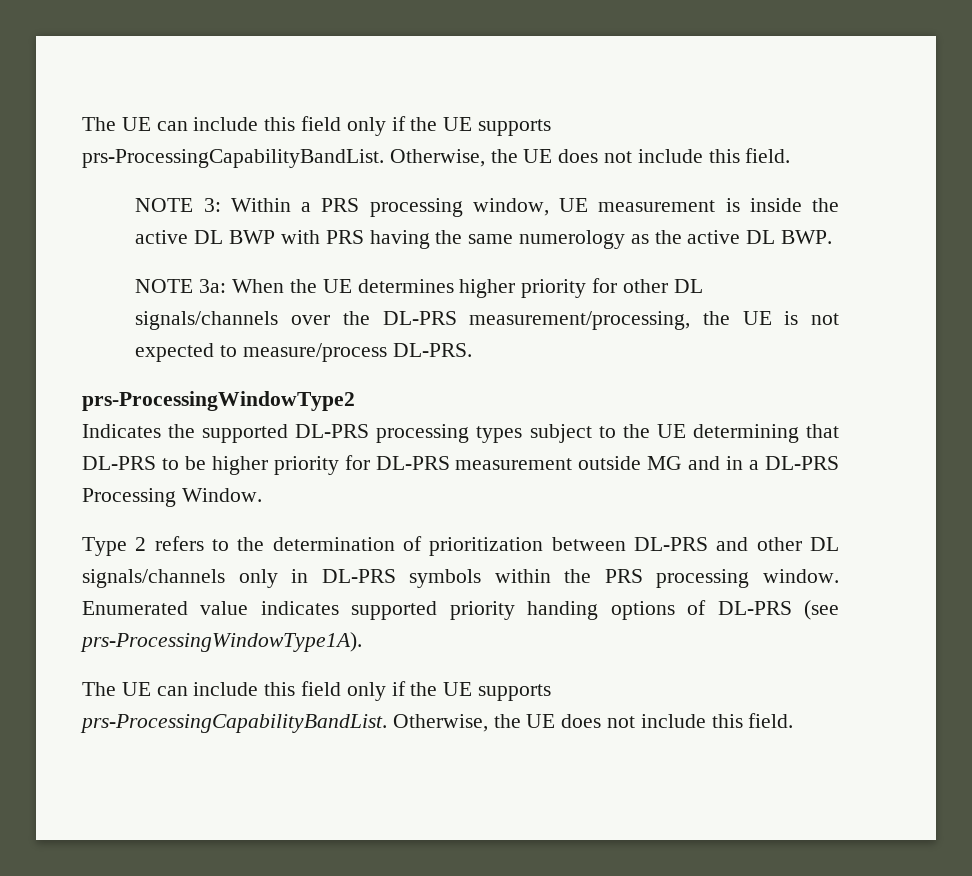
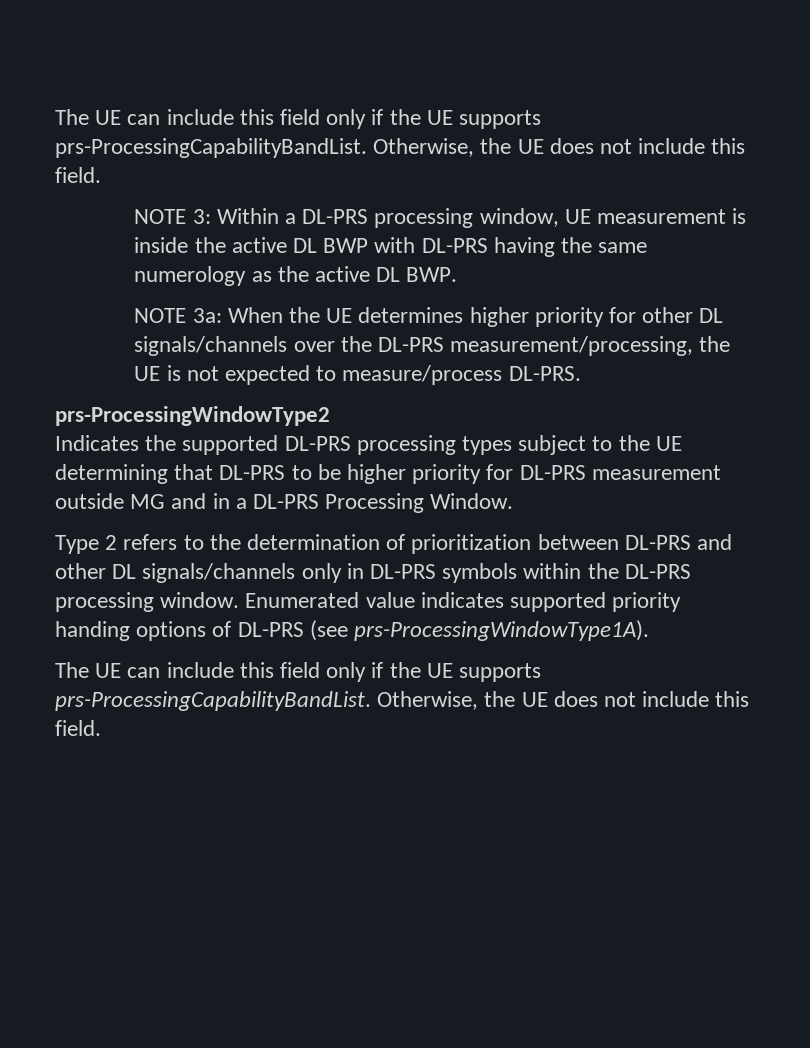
[321,198,360,212] PRS -> [302,209,369,224] DL-PRS
[325,230,364,244] PRS -> [421,238,488,253] DL-PRS
[604,569,643,583] PRS -> [624,564,691,579] DL-PRS

